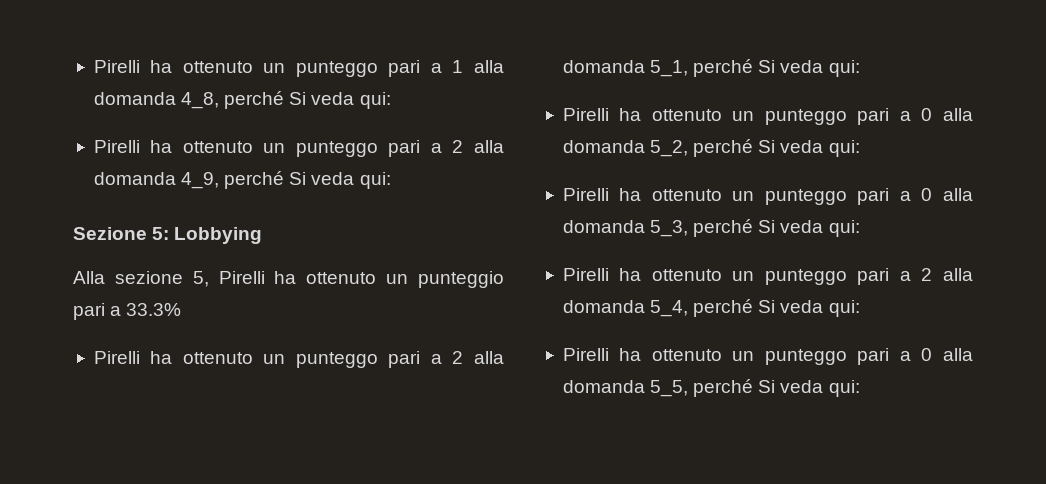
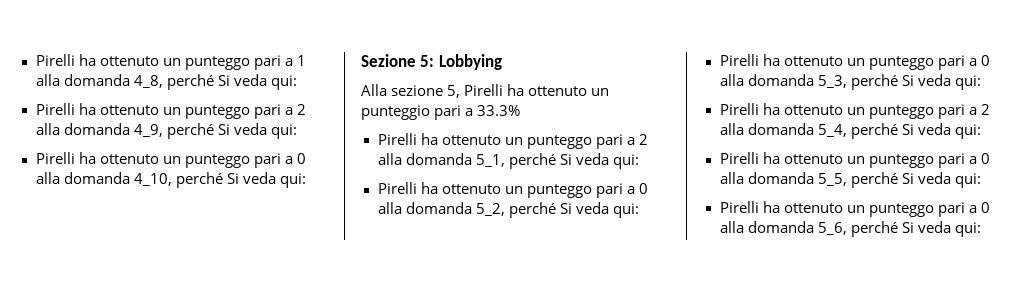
(391, 180) none -> [35,152,306,168] [35,172,306,188] // Pirelli ha ottenuto un punteggo pari a 0 alla domanda 4_10, perché Si veda qui:
(860, 388) none -> [719,201,990,217] [719,221,981,237] // Pirelli ha ottenuto un punteggo pari a 0 alla domanda 5_6, perché Si veda qui:

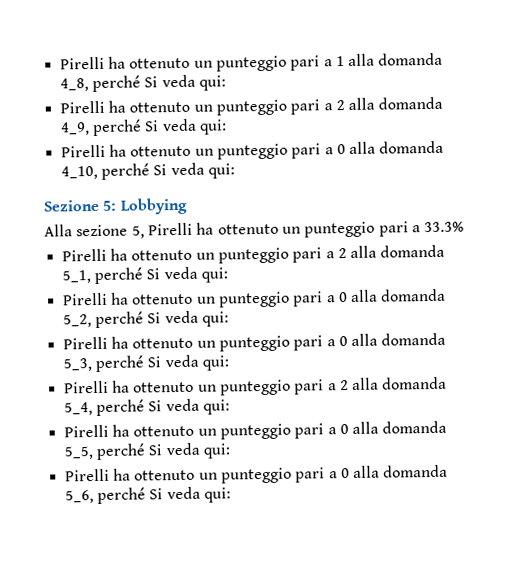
[35,54,250,70] Pirelli ha ottenuto un punteggo -> [59,55,287,72] Pirelli ha ottenuto un punteggio
[184,105,250,119] punteggo -> [215,99,287,116] punteggio
[184,154,250,168] punteggo -> [216,143,288,160] punteggio
[526,135,592,149] punteggo -> [217,247,289,264] punteggio
[526,184,592,198] punteggo -> [218,291,290,308] punteggio
[868,56,934,70] punteggo -> [218,335,290,352] punteggio
[868,105,934,119] punteggo -> [219,379,291,396] punteggio
[868,154,934,168] punteggo -> [219,423,291,440] punteggio
[868,203,934,217] punteggo -> [220,467,292,484] punteggio

